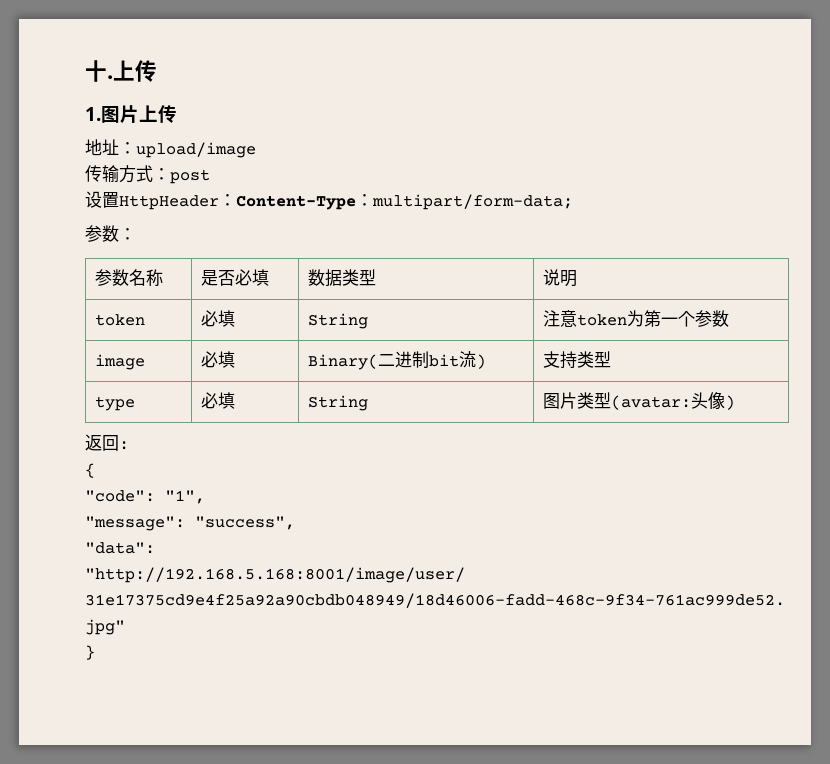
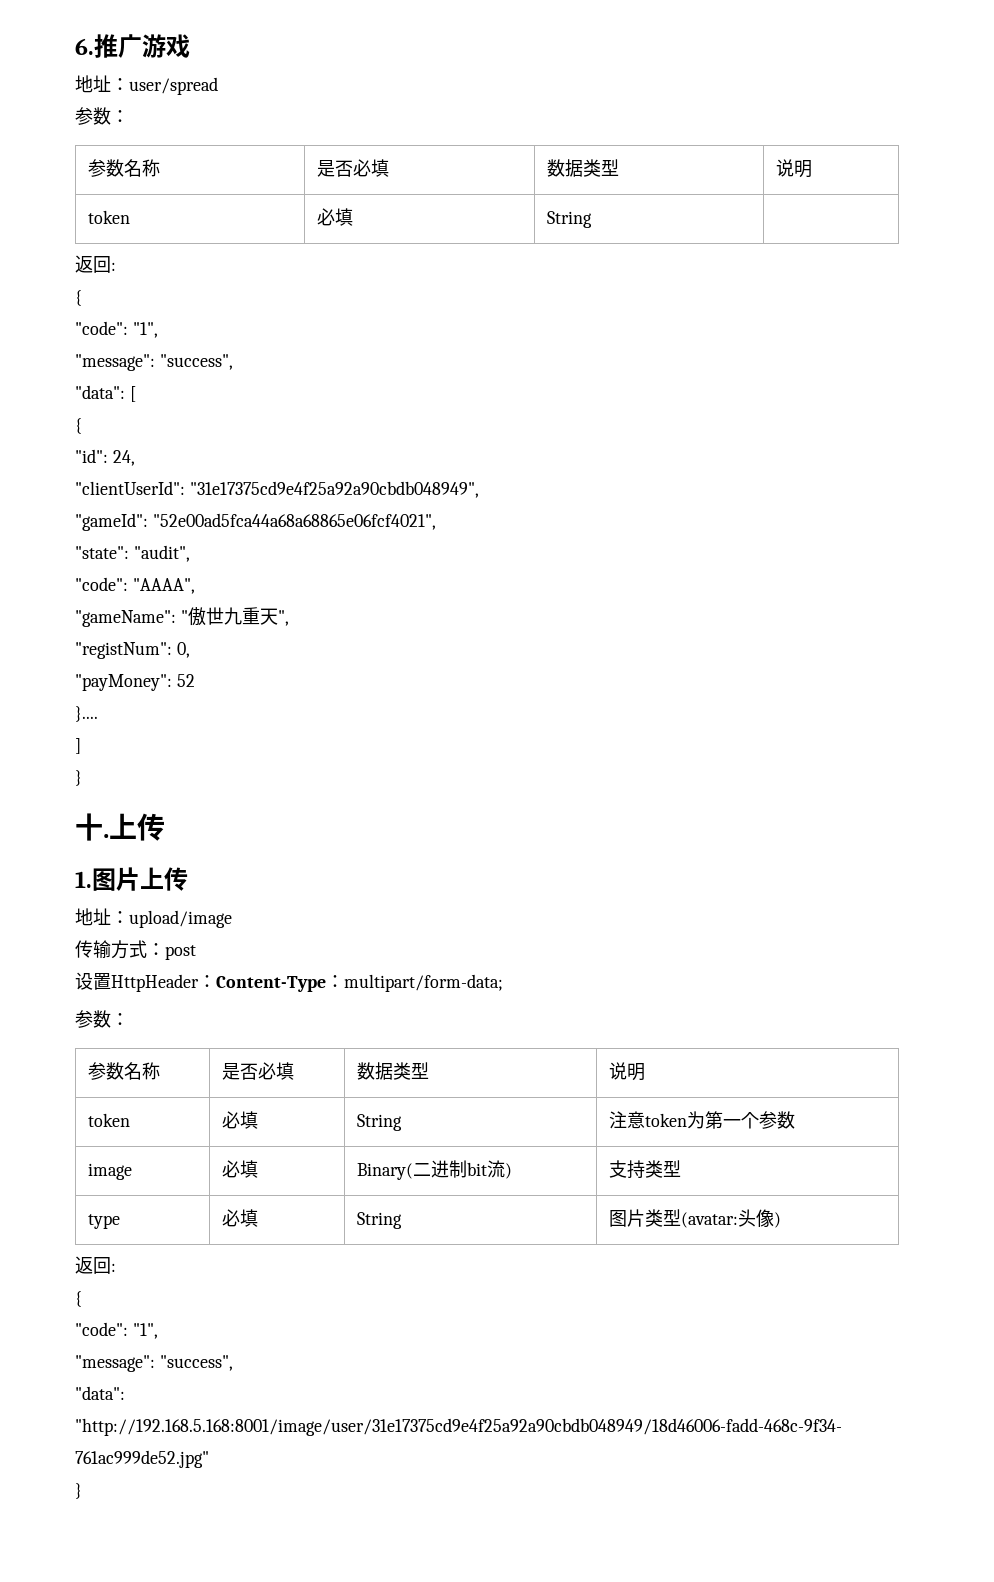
(85, 71) none -> [75,34,190,58] [75,75,218,95] [75,107,129,125] [87,159,160,177] [316,159,389,177] [546,159,619,177] [775,159,812,178] [87,210,130,224] [316,208,353,226] [546,211,592,228] [75,255,116,273] [75,290,82,306] [75,321,158,338] [75,354,233,371] [75,385,136,402] [75,418,82,434] [75,449,135,466] [75,481,479,498] [75,513,436,531] [75,545,190,562] [75,577,195,594] [75,607,289,627] [75,642,190,659] [75,674,195,691] [75,706,98,722] [75,738,81,754] [75,770,82,786] 6.推广游戏 // 地址：user/spread // 参数： // 参数名称 | 是否必填 | 数据类型 | 说明 // token | 必填 | String | // 返回: // { // "code": "1", // "message": "success", // "data": [ // { // "id": 24, // "clientUserId": "31e17375cd9e4f25a92a90cbdb048949", // "gameId": "52e00ad5fca44a68a68865e06fcf4021", // "state": "audit", // "code": "AAAA", // "gameName": "傲世九重天", // "registNum": 0, // "payMoney": 52 // }.... // ] // } //

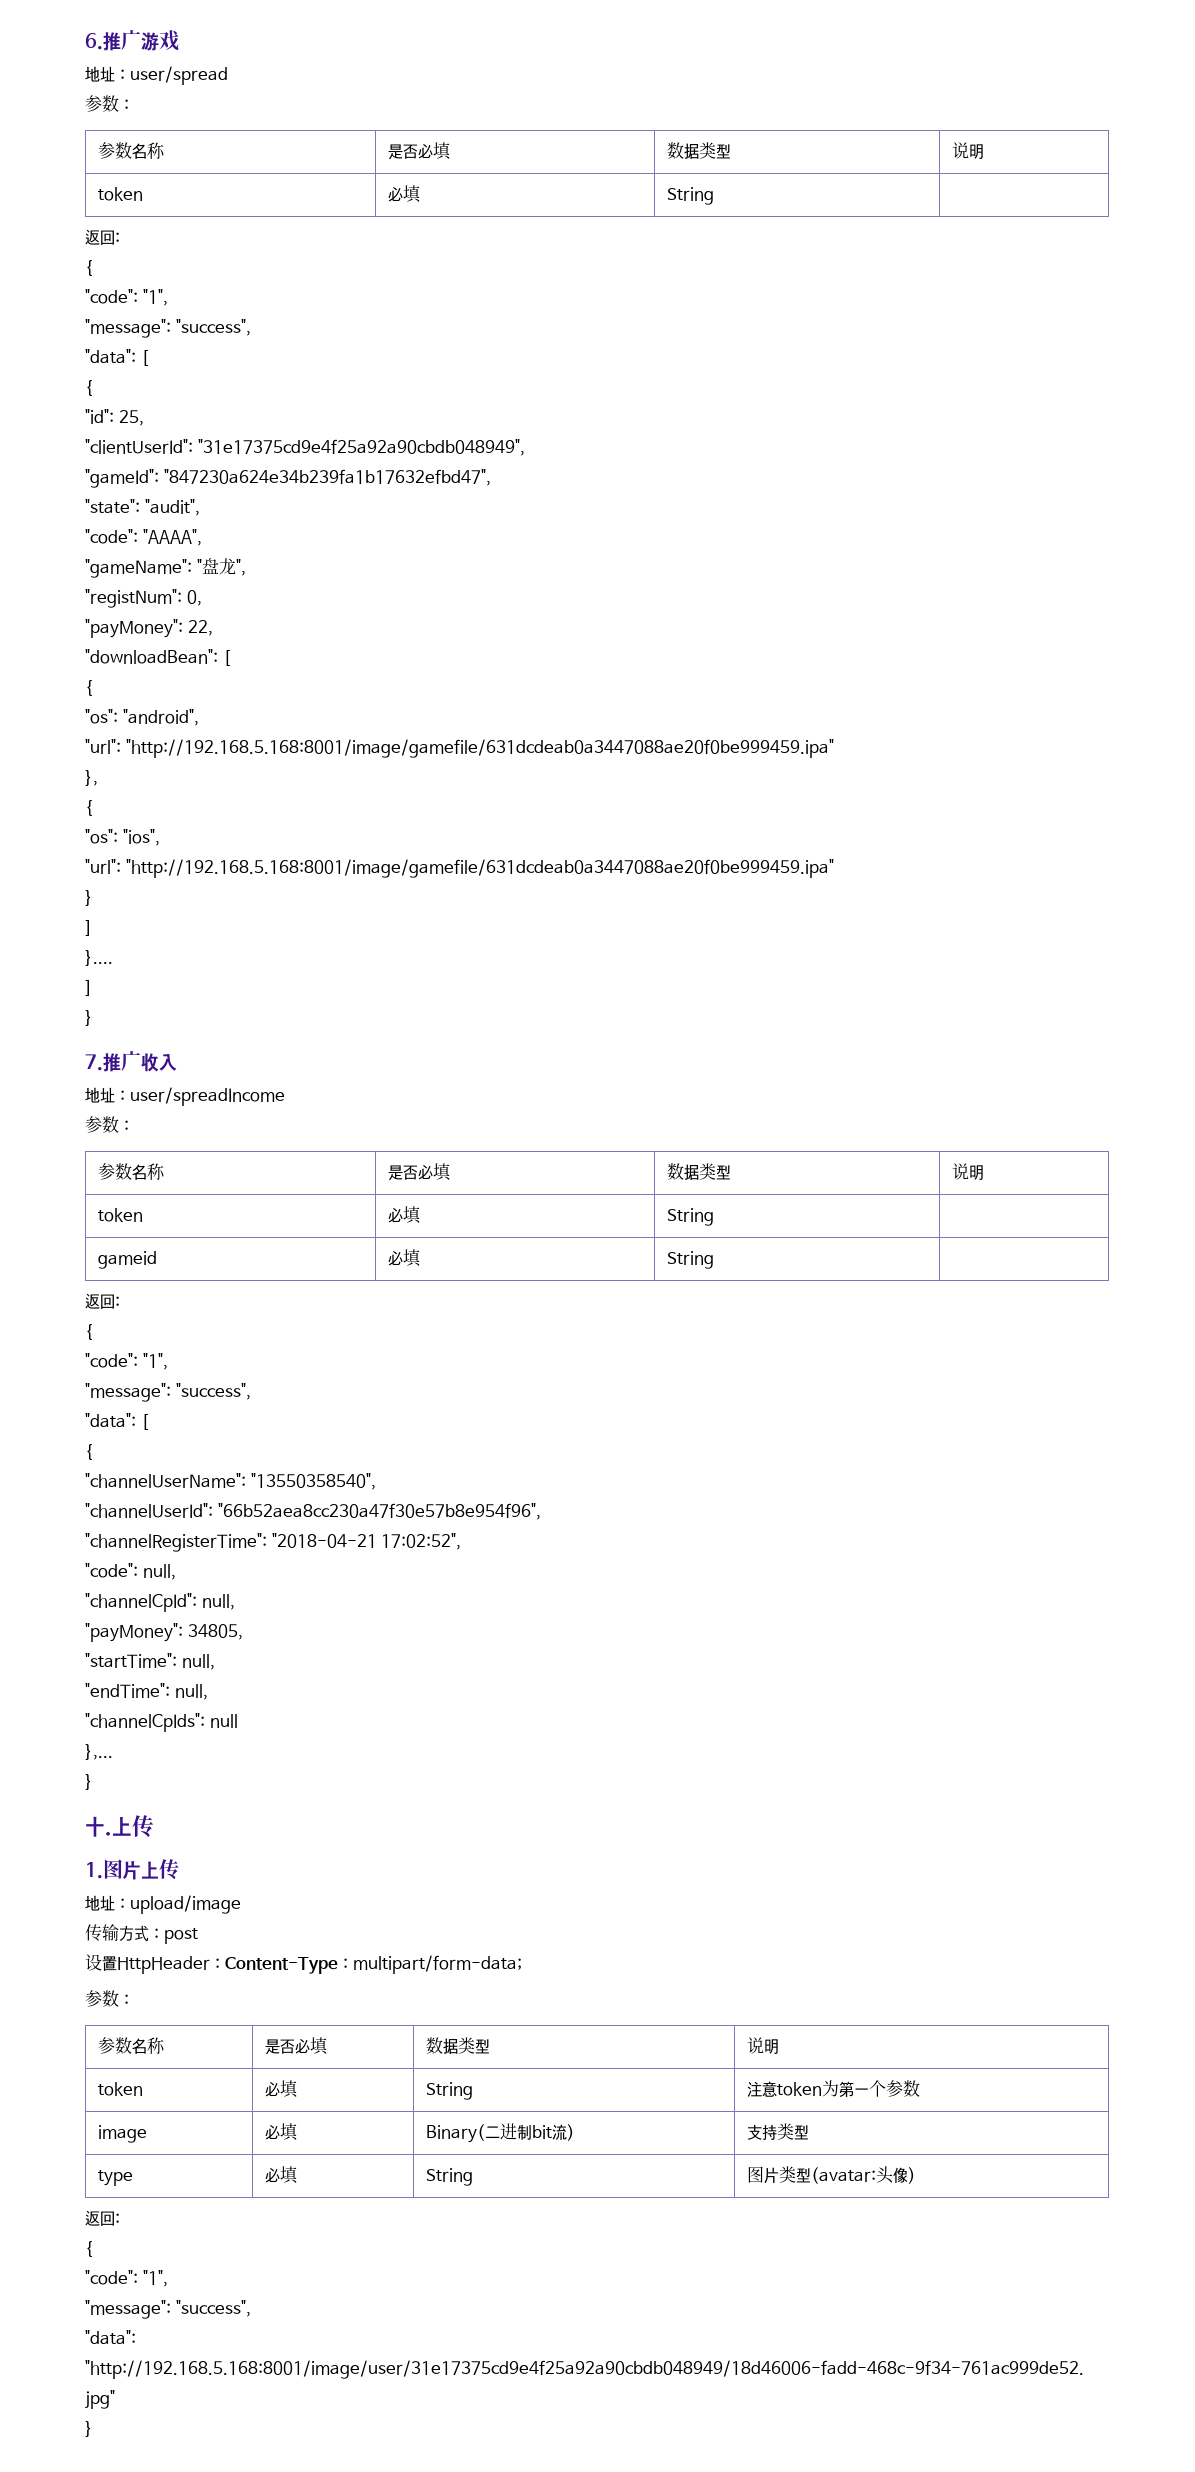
[112,450,135,466] 24, -> [118,410,144,426] 25,
[152,513,436,530] "52e00ad5fca44a68a68865e06fcf4021", -> [163,469,491,486] "847230a624e34b239fa1b17632efbd47",
[187,607,278,626] 傲世九重天 -> [201,558,236,575] 盘龙
[176,674,195,687] [75,706,98,722] [75,738,81,754] 52 // }.... // ] -> [187,620,213,636] [85,649,231,666] [85,680,93,696] [85,709,199,726] [85,739,834,758] [85,770,98,786] [85,800,93,816] [85,829,160,846] [85,859,834,878] [85,890,93,906] [85,920,93,936] [85,950,113,966] [85,980,93,996] [85,1010,93,1026] [85,1051,177,1072] [85,1087,285,1106] [85,1116,134,1133] [97,1163,165,1180] [387,1163,452,1181] [666,1163,731,1180] [951,1163,984,1180] [97,1208,143,1222] [387,1206,422,1224] [666,1208,714,1226] [97,1251,157,1269] [387,1249,422,1267] [666,1251,714,1269] [85,1293,120,1309] [85,1324,93,1340] [85,1353,168,1370] [85,1383,251,1402] [85,1413,149,1430] [85,1444,93,1460] [85,1473,376,1490] [85,1503,541,1520] [85,1533,462,1552] [85,1563,176,1580] [85,1593,235,1612] [85,1623,243,1642] [85,1653,215,1670] [85,1683,208,1700] [85,1713,238,1732] [85,1744,113,1760] 22, // "downloadBean": [ // { // "os": "android", // "url": "http://192.168.5.168:8001/image/gamefile/631dcdeab0a3447088ae20f0be999459.ipa" // }, // { // "os": "ios", // "url": "http://192.168.5.168:8001/image/gamefile/631dcdeab0a3447088ae20f0be999459.ipa" // } // ] // }.... // ] // } // 7.推广收入 // 地址：user/spreadIncome // 参数： // 参数名称 | 是否必填 | 数据类型 | 说明 // token | 必填 | String | // gameid | 必填 | String | // 返回: // { // "code": "1", // "message": "success", // "data": [ // { // "channelUserName": "13550358540", // "channelUserId": "66b52aea8cc230a47f30e57b8e954f96", // "channelRegisterTime": "2018-04-21 17:02:52", // "code": null, // "channelCpId": null, // "payMoney": 34805, // "startTime": null, // "endTime": null, // "channelCpIds": null // },...

